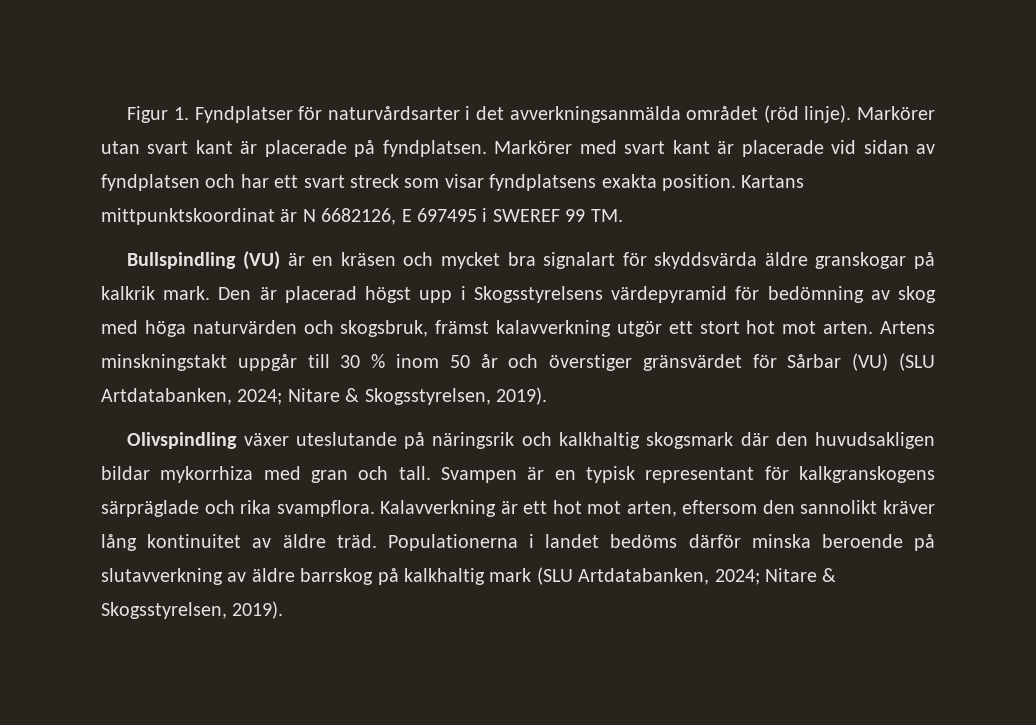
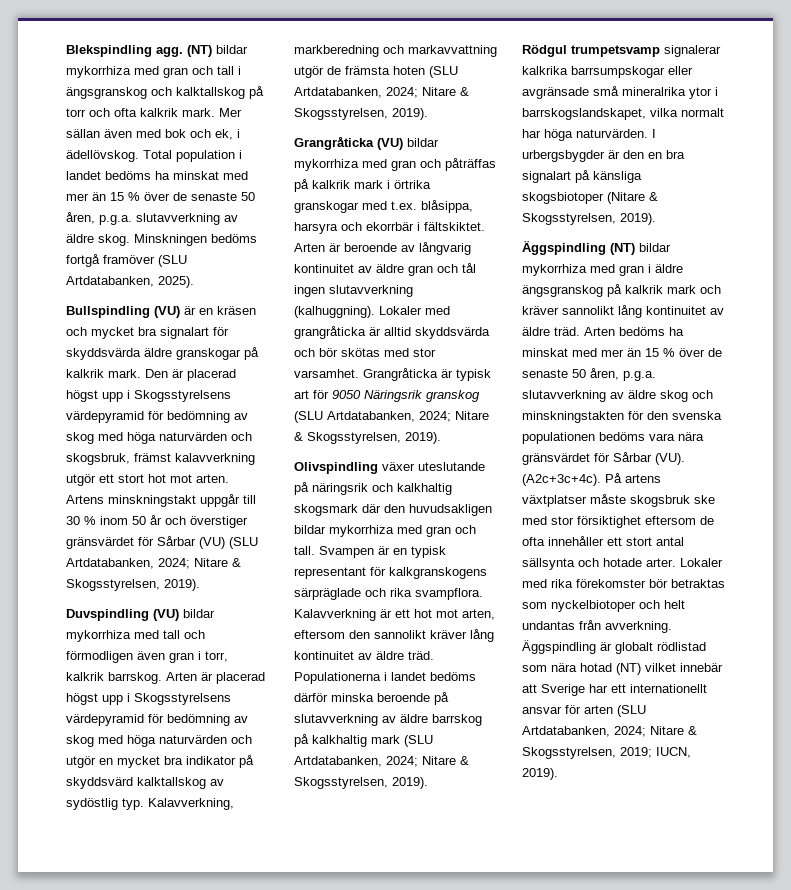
[127,105,936,123] [101,140,936,157] [101,174,805,191] [101,208,623,225] Figur 1. Fyndplatser för naturvårdsarter i det avverkningsanmälda området (röd linje). Markörer utan svart kant är placerade på fyndplatsen. Markörer med svart kant är placerade vid sidan av fyndplatsen och har ett svart streck som visar fyndplatsens exakta position. Kartans mittpunktskoordinat är N 6682126, E 697495 i SWEREF 99 TM. -> [66,45,248,57] [66,66,241,78] [66,86,264,99] [66,108,242,117] [66,129,240,140] [66,150,242,162] [66,171,248,180] [66,192,255,201] [66,212,238,225] [66,234,257,246] [66,254,187,267] [66,276,194,288] Blekspindling agg. (NT) bildar mykorrhiza med gran och tall i ängsgranskog och kalktallskog på torr och ofta kalkrik mark. Mer sällan även med bok och ek, i ädellövskog. Total population i landet bedöms ha minskat med mer än 15 % över de senaste 50 åren, p.g.a. slutavverkning av äldre skog. Minskningen bedöms fortgå framöver (SLU Artdatabanken, 2025).
(547, 396) none -> [66,609,215,621] [66,630,205,642] [66,651,228,663] [66,672,265,684] [66,693,231,705] [66,714,248,726] [66,735,252,747] [66,755,254,768] [66,777,224,789] [66,798,234,810] [294,45,497,57] [294,66,458,78] [294,87,469,98] [294,108,428,120] [294,136,439,150] [294,158,496,171] [294,179,431,192] [294,200,473,213] [294,222,485,234] [294,242,471,255] [294,263,476,276] [294,285,413,297] [294,306,450,318] [294,326,490,339] [294,348,436,357] [294,368,491,381] [294,390,480,402] [294,411,489,423] [294,432,441,444] // Duvspindling (VU) bildar mykorrhiza med tall och förmodligen även gran i torr, kalkrik barrskog. Arten är placerad högst upp i Skogsstyrelsens värdepyramid för bedömning av skog med höga naturvärden och utgör en mycket bra indikator på skyddsvärd kalktallskog av sydöstlig typ. Kalavverkning, markberedning och markavvattning utgör de främsta hoten (SLU Artdatabanken, 2024; Nitare & Skogsstyrelsen, 2019). // Grangråticka (VU) bildar mykorrhiza med gran och påträffas på kalkrik mark i örtrika granskogar med t.ex. blåsippa, harsyra och ekorrbär i fältskiktet. Arten är beroende av långvarig kontinuitet av äldre gran och tål ingen slutavverkning (kalhuggning). Lokaler med grangråticka är alltid skyddsvärda och bör skötas med stor varsamhet. Grangråticka är typisk art för 9050 Näringsrik granskog (SLU Artdatabanken, 2024; Nitare & Skogsstyrelsen, 2019).
(284, 610) none -> [522,44,721,57] [522,66,693,78] [522,86,718,99] [522,108,724,120] [522,129,656,141] [522,150,685,162] [522,170,642,183] [522,192,658,204] [522,213,656,225] [522,240,671,255] [522,264,683,276] [522,284,721,297] [522,305,724,318] [522,327,684,336] [522,348,722,357] [522,368,656,381] [522,390,713,402] [522,411,722,423] [522,432,704,444] [522,452,685,465] [522,473,661,486] [522,494,715,507] [522,516,714,528] [522,536,684,546] [522,558,723,570] [522,579,725,588] [522,600,685,612] [522,620,672,633] [522,640,706,654] [522,663,723,675] [522,684,707,696] [522,705,646,717] [522,726,697,737] [522,747,691,759] [522,768,558,780] // Rödgul trumpetsvamp signalerar kalkrika barrsumpskogar eller avgränsade små mineralrika ytor i barrskogslandskapet, vilka normalt har höga naturvärden. I urbergsbygder är den en bra signalart på känsliga skogsbiotoper (Nitare & Skogsstyrelsen, 2019). // Äggspindling (NT) bildar mykorrhiza med gran i äldre ängsgranskog på kalkrik mark och kräver sannolikt lång kontinuitet av äldre träd. Arten bedöms ha minskat med mer än 15 % över de senaste 50 åren, p.g.a. slutavverkning av äldre skog och minskningstakten för den svenska populationen bedöms vara nära gränsvärdet för Sårbar (VU). (A2c+3c+4c). På artens växtplatser måste skogsbruk ske med stor försiktighet eftersom de ofta innehåller ett stort antal sällsynta och hotade arter. Lokaler med rika förekomster bör betraktas som nyckelbiotoper och helt undantas från avverkning. Äggspindling är globalt rödlistad som nära hotad (NT) vilket innebär att Sverige har ett internationellt ansvar för arten (SLU Artdatabanken, 2024; Nitare & Skogsstyrelsen, 2019; IUCN, 2019).

